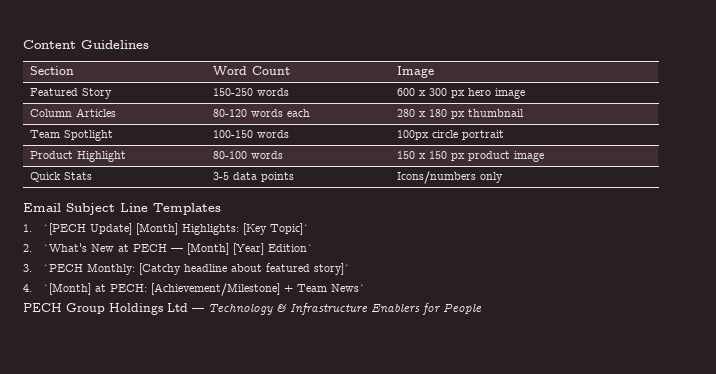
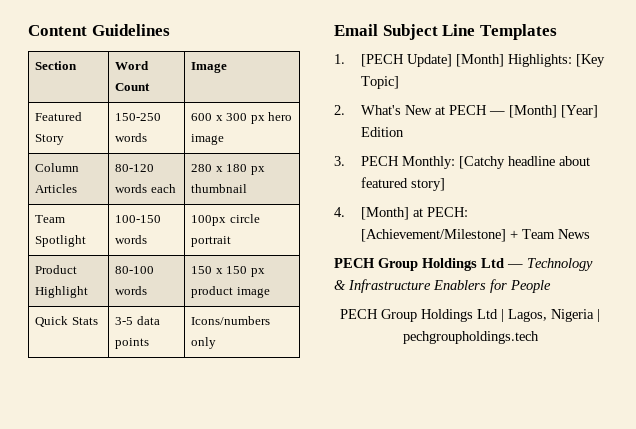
[42,223,86,235] `[PECH -> [360,54,404,67] [PECH
[269,223,309,235] Topic]` -> [360,76,399,89] Topic]
[42,243,87,252] `What's -> [360,105,401,115] What's
[267,244,313,252] Edition` -> [360,127,404,137] Edition
[42,264,83,272] `PECH -> [360,156,399,166] PECH
[313,263,350,275] story]` -> [410,178,445,191] story]
[42,283,91,295] `[Month] -> [360,207,409,220] [Month]
[330,284,365,292] News` -> [557,229,590,239] News
(482, 309) none -> [340,309,600,322] [402,331,539,344] // PECH Group Holdings Ltd | Lagos, Nigeria | pechgroupholdings.tech

